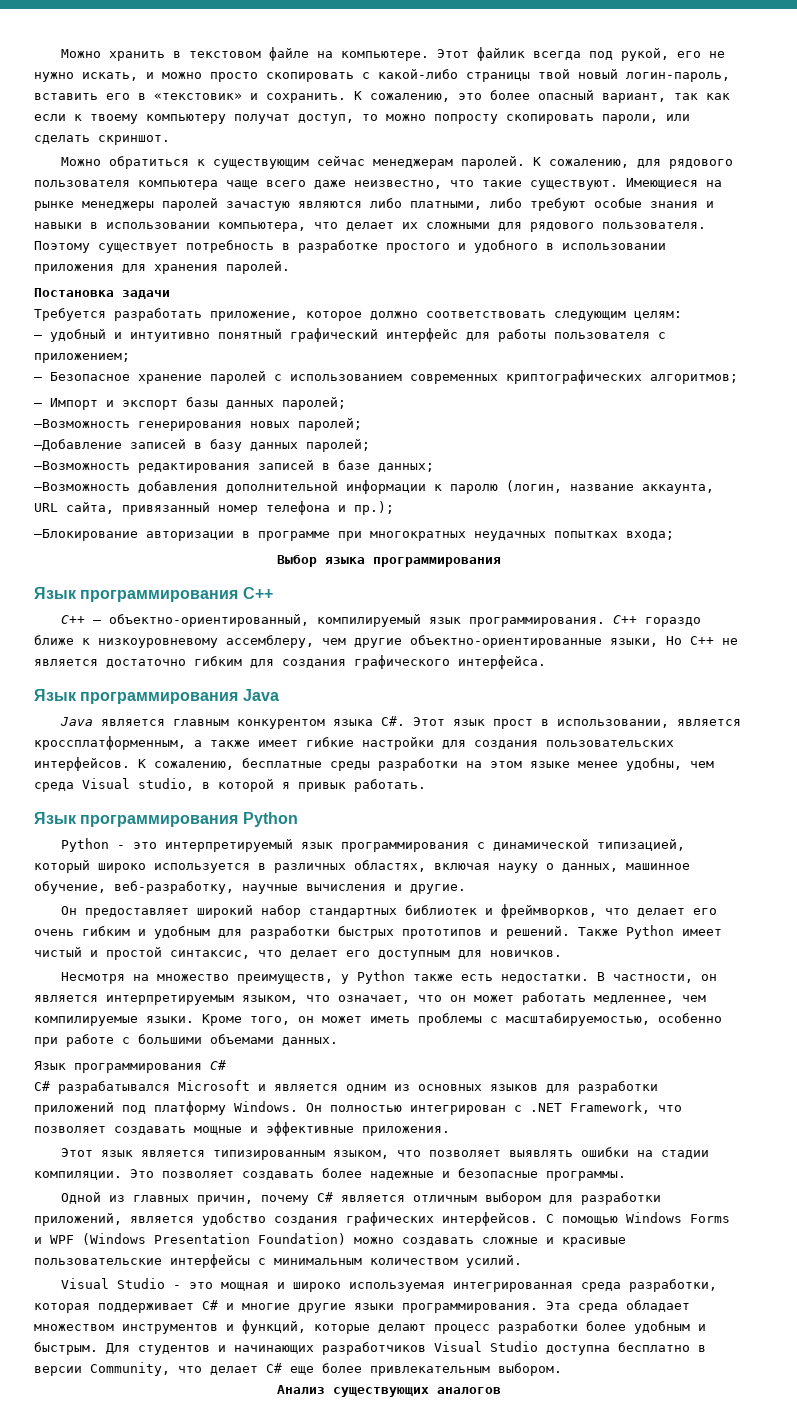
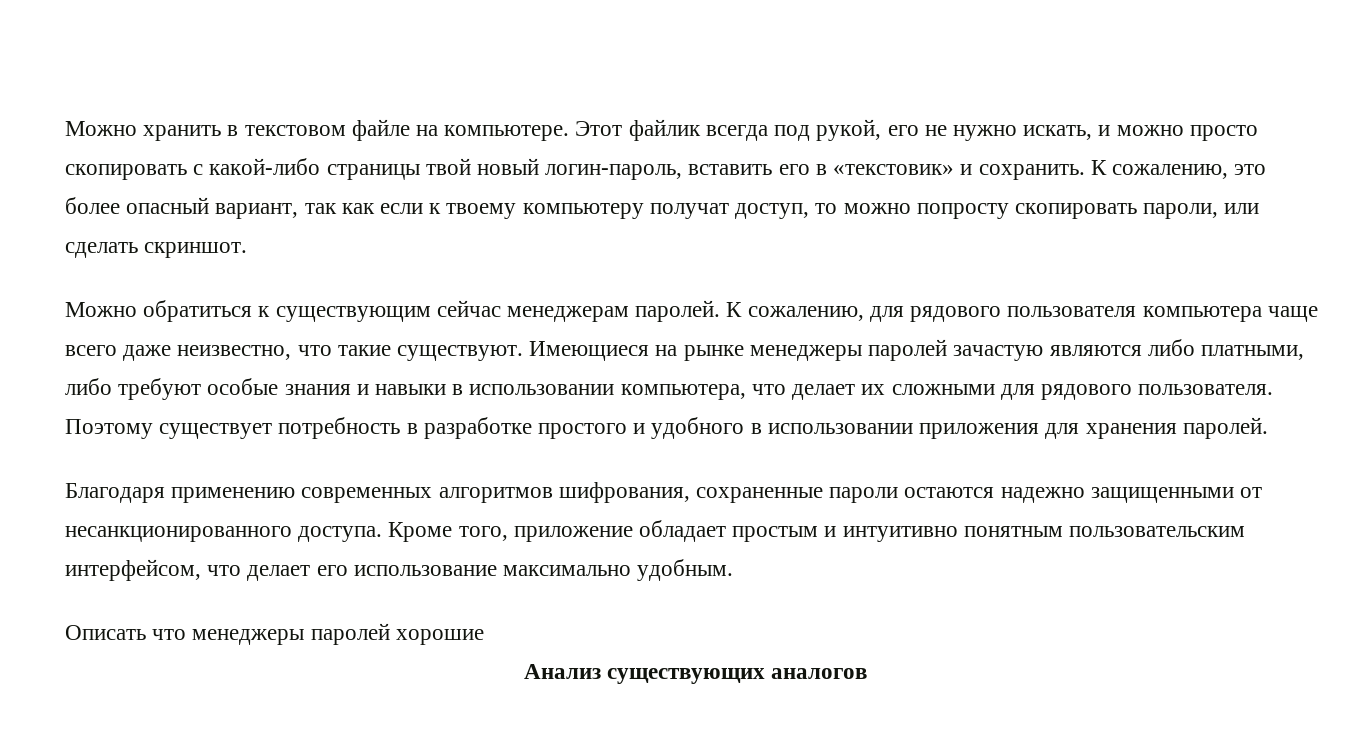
[34,288,170,299] [34,308,682,321] [34,328,666,342] [34,353,130,363] [34,370,738,384] [34,397,346,410] [34,418,362,431] [34,439,370,452] [34,460,434,473] [34,480,714,494] [34,501,394,515] [34,529,674,541] [276,554,501,567] [34,587,273,602] [60,614,701,627] [34,635,738,648] [34,655,546,669] [34,689,279,704] [59,716,741,729] [34,736,674,750] [34,757,714,771] [34,778,426,792] [34,812,298,827] [60,838,685,852] [34,860,690,873] [34,881,466,894] [60,904,717,918] [34,925,722,939] [34,947,562,960] [60,970,717,984] [34,992,706,1005] [34,1013,722,1026] [34,1034,338,1047] [34,1060,226,1073] [34,1080,658,1094] [34,1101,682,1115] [34,1122,450,1136] [60,1147,709,1160] [34,1168,626,1181] [60,1192,661,1205] [34,1212,730,1226] [34,1233,626,1247] [34,1254,522,1268] [60,1278,717,1292] [34,1300,690,1313] [34,1320,706,1334] [34,1341,706,1355] [34,1362,562,1376] Постановка задачи // Требуется разработать приложение, которое должно соответствовать следующим целям: // – удобный и интуитивно понятный графический интерфейс для работы пользователя с приложением; // – Безопасное хранение паролей с использованием современных криптографических алгоритмов; // – Импорт и экспорт базы данных паролей; // –Возможность генерирования новых паролей; // –Добавление записей в базу данных паролей; // –Возможность редактирования записей в базе данных; // –Возможность добавления дополнительной информации к паролю (логин, название аккаунта, URL сайта, привязанный номер телефона и пр.); // –Блокирование авторизации в программе при многократных неудачных попытках входа; // Выбор языка программирования // Язык программирования C++ // C++ – объектно-ориентированный, компилируемый язык программирования. C++ гораздо ближе к низкоуровневому ассемблеру, чем другие объектно-ориентированные языки, Но С++ не является достаточно гибким для создания графического интерфейса. // Язык программирования Java // Java является главным конкурентом языка C#. Этот язык прост в использовании, является кроссплатформенным, а также имеет гибкие настройки для создания пользовательских интерфейсов. К сожалению, бесплатные среды разработки на этом языке менее удобны, чем среда Visual studio, в которой я привык работать. // Язык программирования Python // Python - это интерпретируемый язык программирования с динамической типизацией, который широко используется в различных областях, включая науку о данных, машинное обучение, веб-разработку, научные вычисления и другие. // Он предоставляет широкий набор стандартных библиотек и фреймворков, что делает его очень гибким и удобным для разработки быстрых прототипов и решений. Также Python имеет чистый и простой синтаксис, что делает его доступным для новичков. // Несмотря на множество преимуществ, у Python также есть недостатки. В частности, он является интерпретируемым языком, что означает, что он может работать медленнее, чем компилируемые языки. Кроме того, он может иметь проблемы с масштабируемостью, особенно при работе с большими объемами данных. // Язык программирования C# // C# разрабатывался Microsoft и является одним из основных языков для разработки приложений под платформу Windows. Он полностью интегрирован с .NET Framework, что позволяет создавать мощные и эффективные приложения. // Этот язык является типизированным языком, что позволяет выявлять ошибки на стадии компиляции. Это позволяет создавать более надежные и безопасные программы. // Одной из главных причин, почему C# является отличным выбором для разработки приложений, является удобство создания графических интерфейсов. С помощью Windows Forms и WPF (Windows Presentation Foundation) можно создавать сложные и красивые пользовательские интерфейсы с минимальным количеством усилий. // Visual Studio - это мощная и широко используемая интегрированная среда разработки, которая поддерживает C# и многие другие языки программирования. Эта среда обладает множеством инструментов и функций, которые делают процесс разработки более удобным и быстрым. Для студентов и начинающих разработчиков Visual Studio доступна бесплатно в версии Community, что делает C# еще более привлекательным выбором. -> [65,482,1263,503] [65,520,1246,542] [65,559,734,581] [65,623,484,645] Благодаря применению современных алгоритмов шифрования, сохраненные пароли остаются надежно защищенными от несанкционированного доступа. Кроме того, приложение обладает простым и интуитивно понятным пользовательским интерфейсом, что делает его использование максимально удобным. // Описать что менеджеры паролей хорошие

